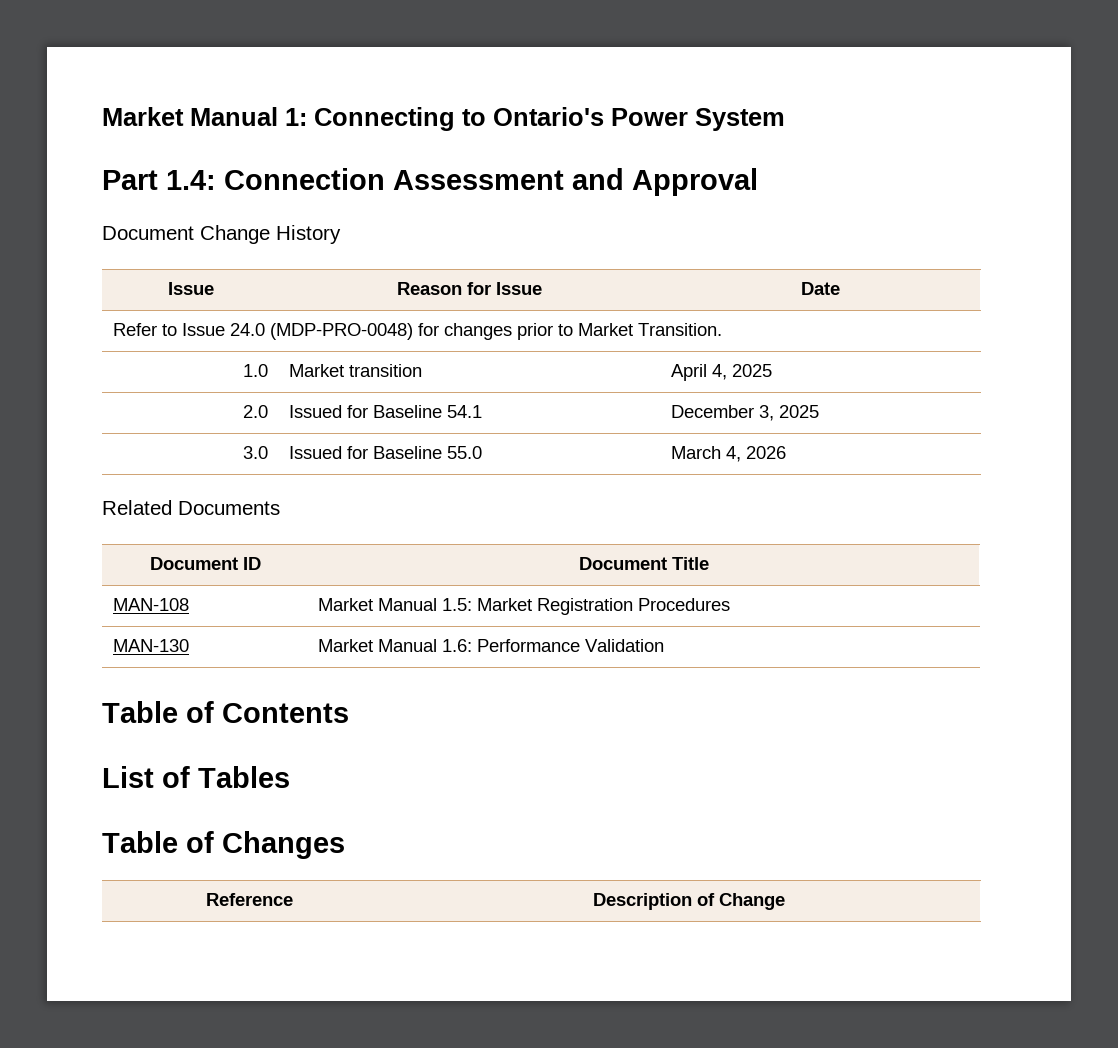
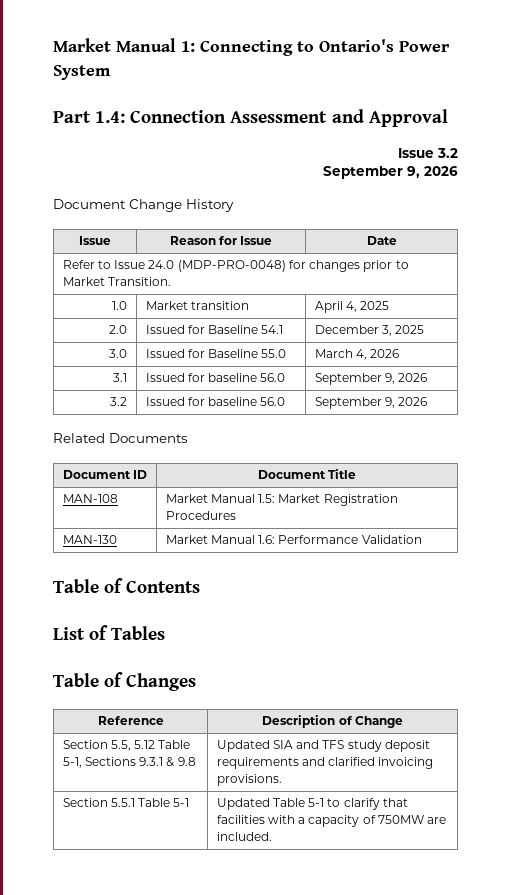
(758, 182) none -> [398,148,458,158] [323,166,458,179] // Issue 3.2 // September 9, 2026
(786, 452) none -> [113,373,128,382] [145,373,286,382] [314,373,428,385] [110,397,128,406] [145,397,286,406] [314,397,428,409] // 3.1 | Issued for baseline 56.0 | September 9, 2026 // 3.2 | Issued for baseline 56.0 | September 9, 2026
(785, 901) none -> [62,740,191,751] [62,757,196,768] [216,740,430,752] [216,757,434,769] [216,774,282,786] [62,798,190,807] [216,798,408,810] [216,815,447,827] [216,832,272,841] // Section 5.5, 5.12 Table 5-1, Sections 9.3.1 & 9.8 | Updated SIA and TFS study deposit requirements and clarified invoicing provisions. // Section 5.5.1 Table 5-1 | Updated Table 5-1 to clarify that facilities with a capacity of 750MW are included.

